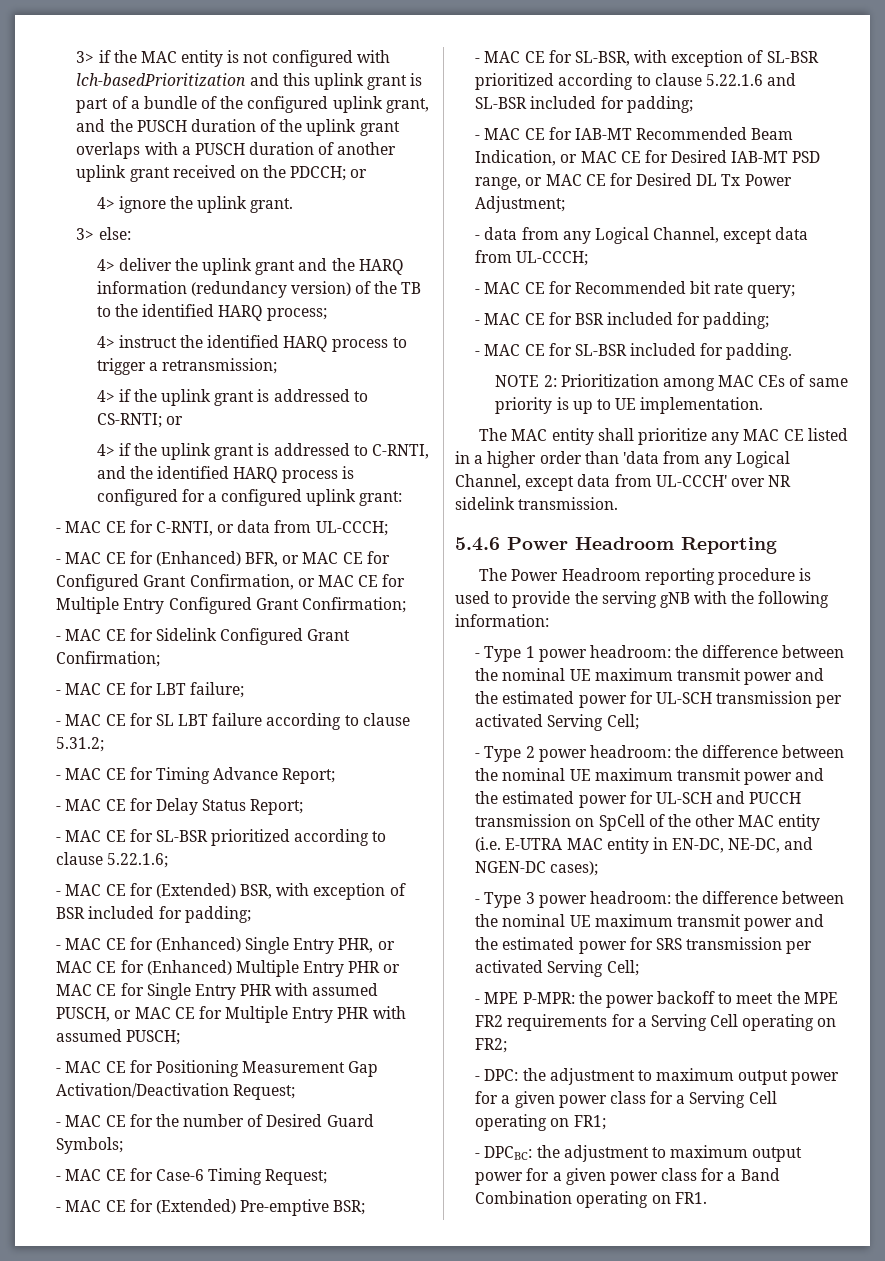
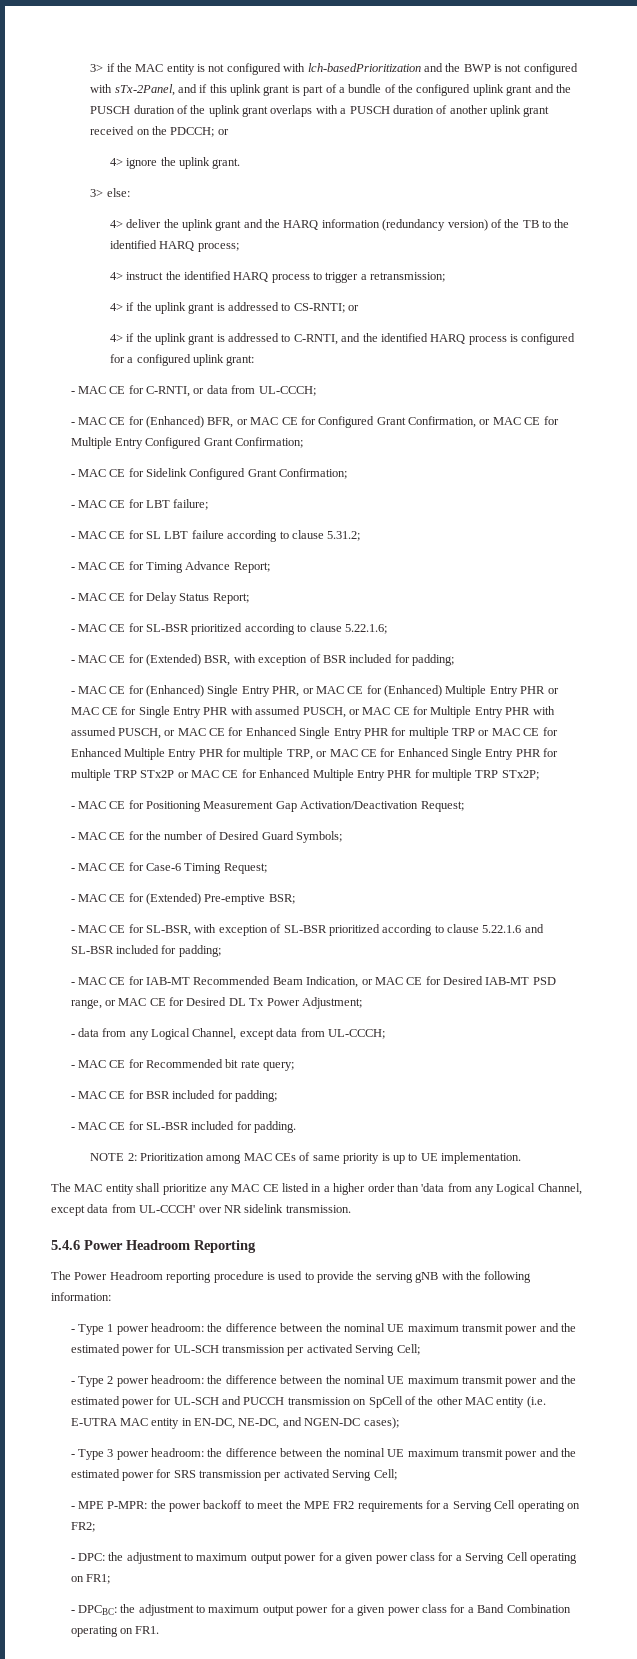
(279, 79) none -> [445,63,578,75] [90,84,208,96] the BWP is not configured with sTx-2Panel, and if
[385,98,429,113] grant, -> [506,85,533,96] grant
[126,1030,181,1045] PUSCH; -> [117,727,558,739] [70,748,559,760] [70,769,539,781] PUSCH, or MAC CE for Enhanced Single Entry PHR for multiple TRP or MAC CE for Enhanced Multiple Entry PHR for multiple TRP, or MAC CE for Enhanced Single Entry PHR for multiple TRP STx2P or MAC CE for Enhanced Multiple Entry PHR for multiple TRP STx2P;

